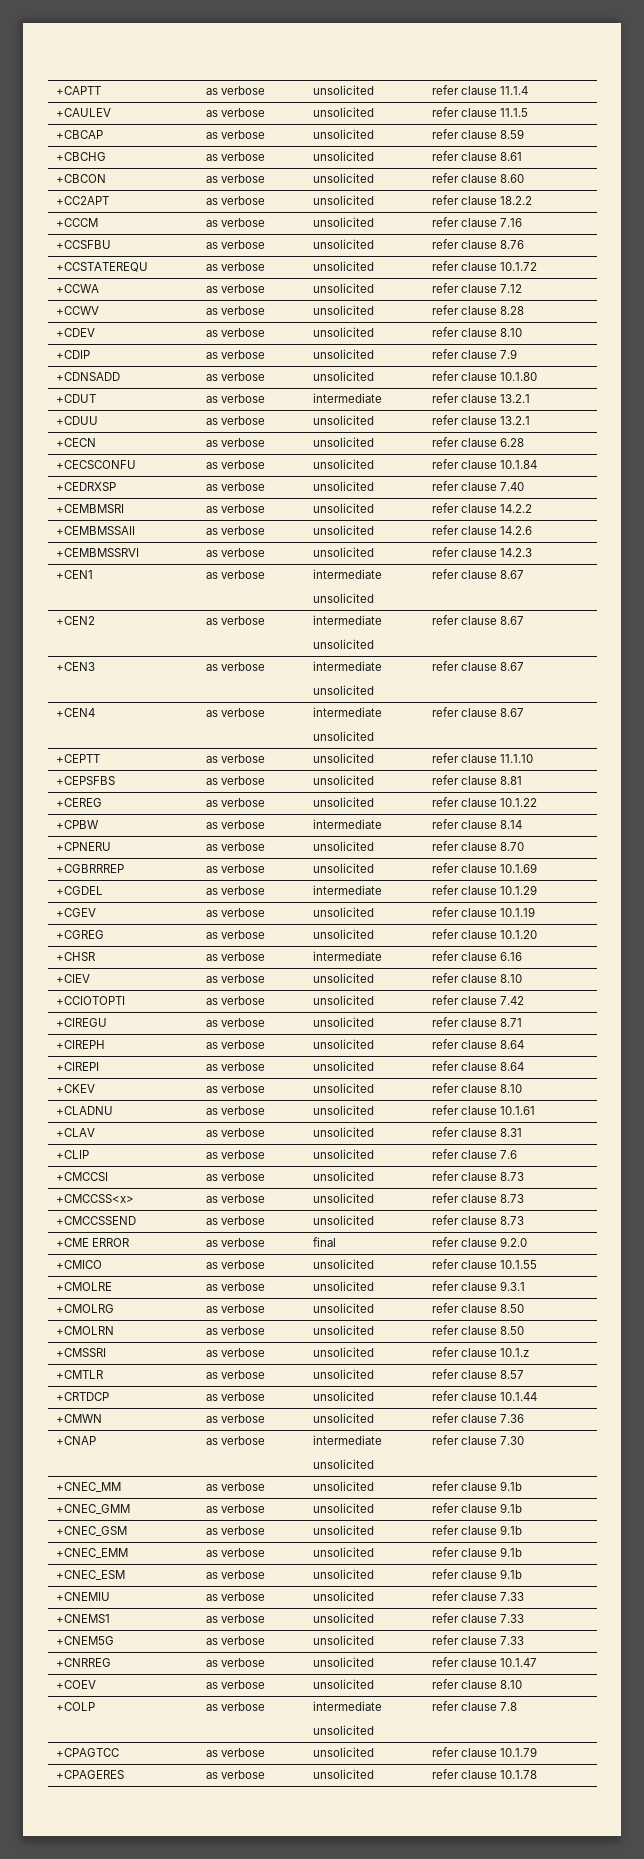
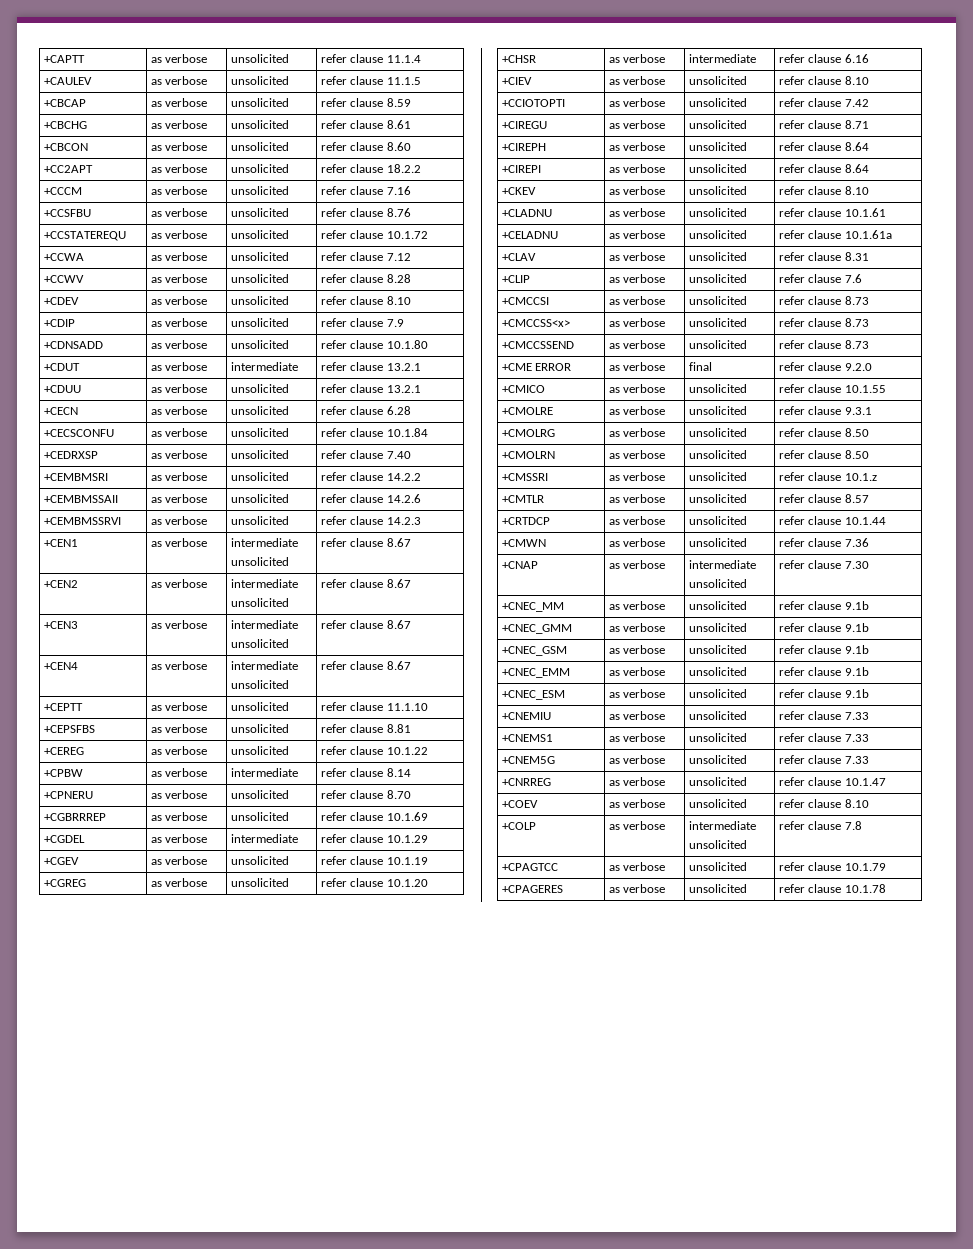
(536, 1110) none -> [502,231,559,239] [609,230,666,239] [689,230,748,239] [779,230,892,239] // +CELADNU | as verbose | unsolicited | refer clause 10.1.61a

